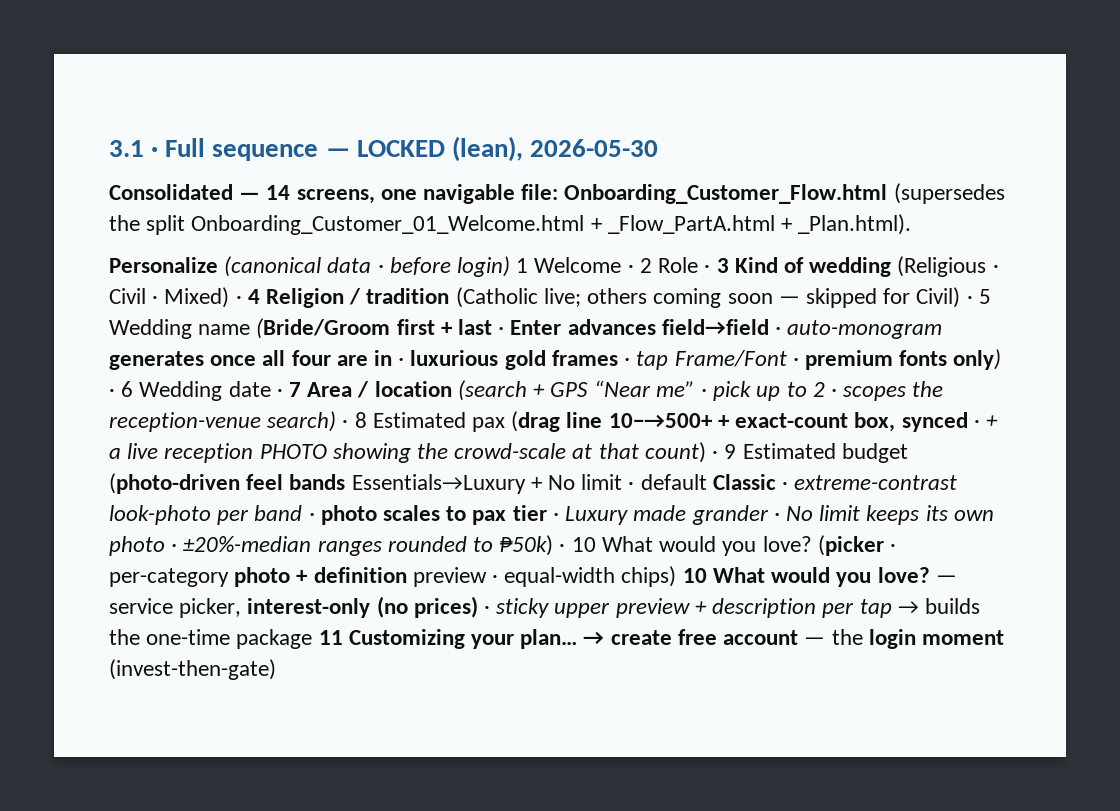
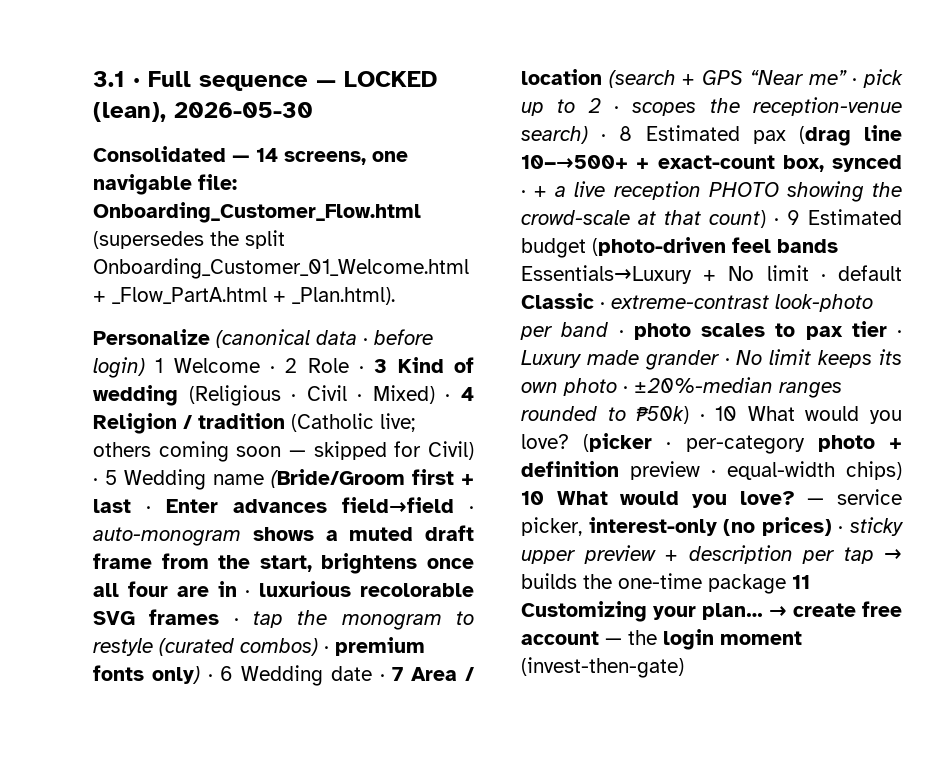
[109,351,204,370] generates -> [252,525,474,541] [93,553,418,574] shows a muted draft frame from the start, brightens
[504,350,546,370] gold -> [360,583,474,597] [93,611,135,625] recolorable SVG
[674,350,787,367] Frame/Font -> [297,610,475,630] [93,638,318,656] the monogram to restyle (curated combos)

